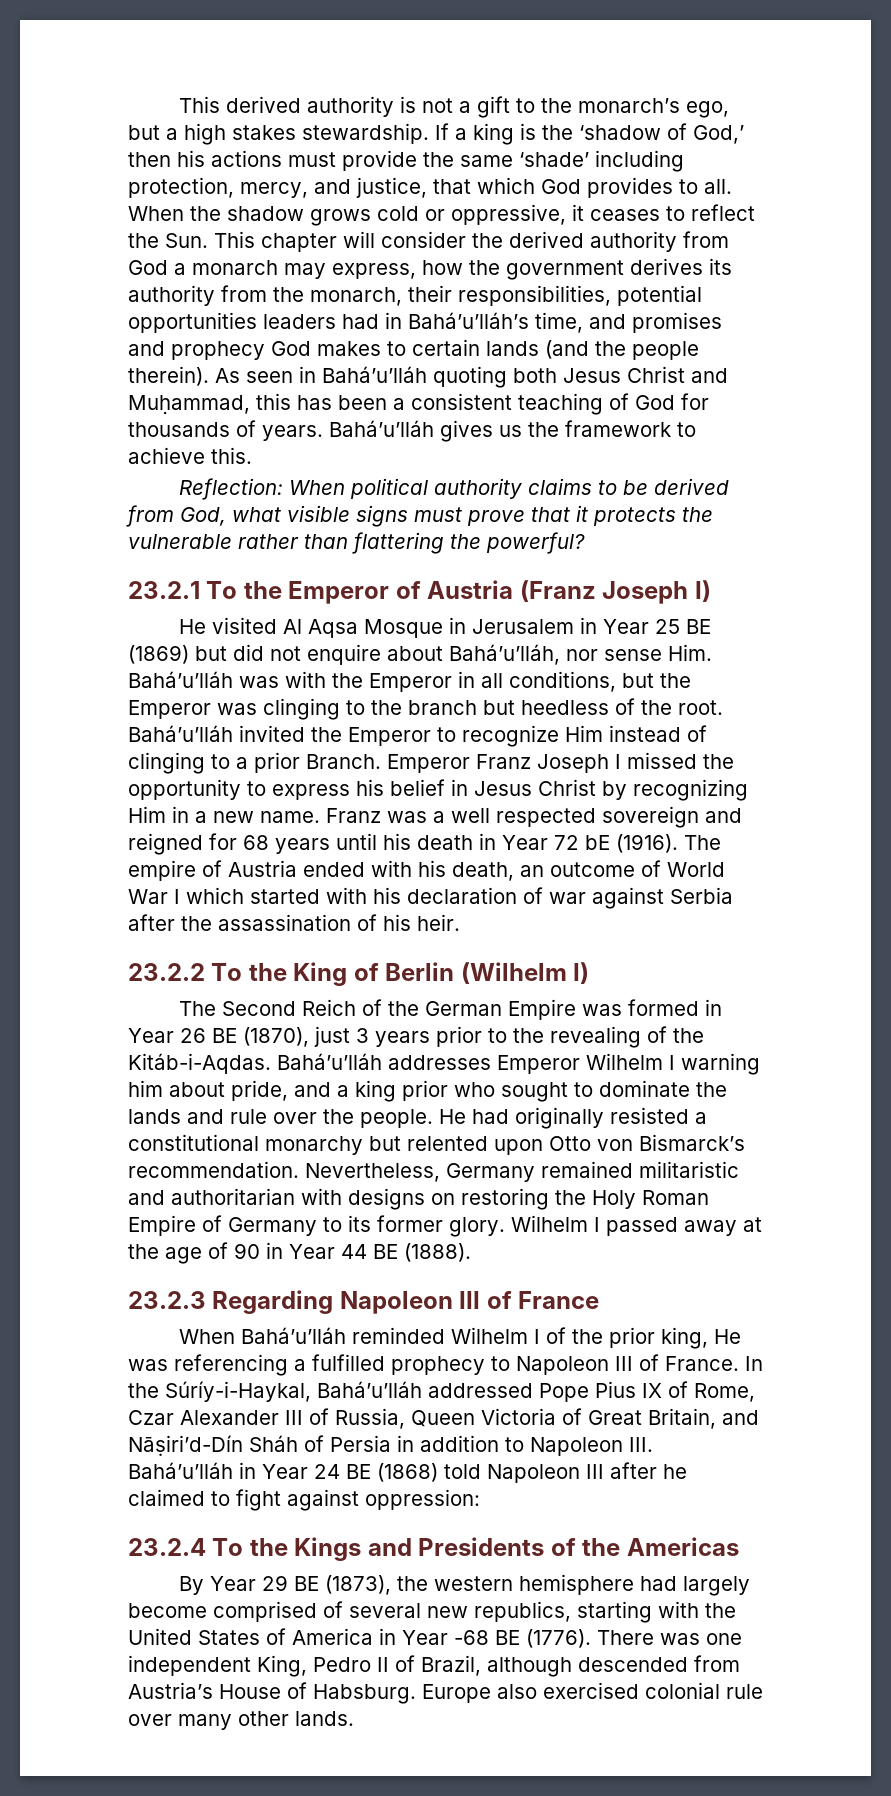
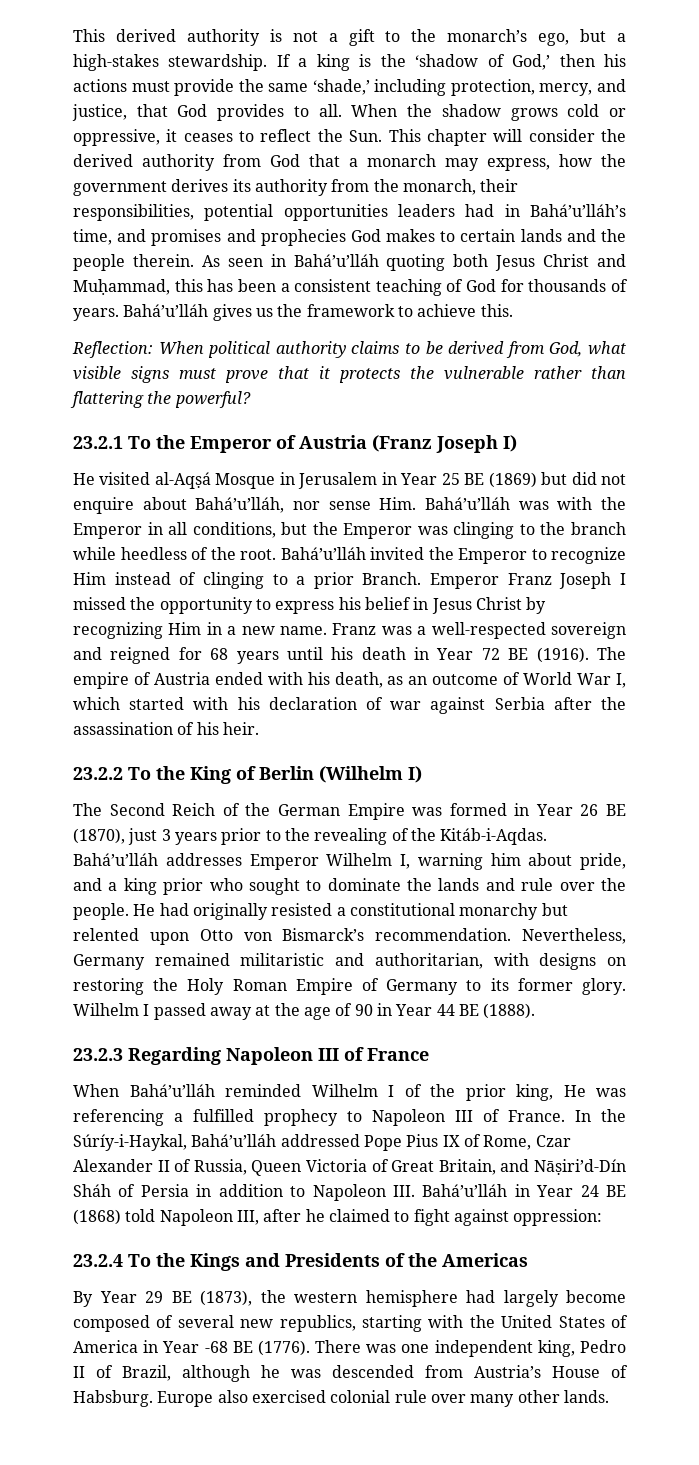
[184,123,296,145] high stakes -> [73,54,159,71] high-stakes
[519,152,589,167] ‘shade’ -> [312,79,370,95] ‘shade,’
[477,177,535,194] which -> (168, 110) none
(168, 267) none -> [309,154,340,167] that
[171,341,265,360] prophecy -> [260,229,346,246] prophecies
[545,340,589,359] (and -> [566,229,596,242] and
[128,366,209,386] therein). -> [132,254,194,267] therein.
[283,619,359,638] Al Aqsa -> [154,472,211,489] al-Aqṣá
[483,700,515,715] but -> [73,547,116,560] while
[451,808,596,827] well respected -> [431,622,546,639] well-respected
[585,835,610,850] bE -> [508,648,529,660] BE
(514, 871) none -> [387,676,404,685] as
[174,889,180,904] I -> [615,673,626,688] I,
[669,1055,675,1070] I -> [400,854,410,869] I,
[171,1188,295,1205] authoritarian -> [374,953,483,969] authoritarian,
[285,1410,303,1425] III -> [157,1160,170,1172] II
[586,1464,604,1479] III -> [236,1210,259,1225] III,
[213,1601,317,1622] comprised -> [73,1315,150,1332] composed
[257,1655,307,1677] King, -> [537,1340,575,1357] king,
(572, 1667) none -> [261,1365,321,1378] he was

